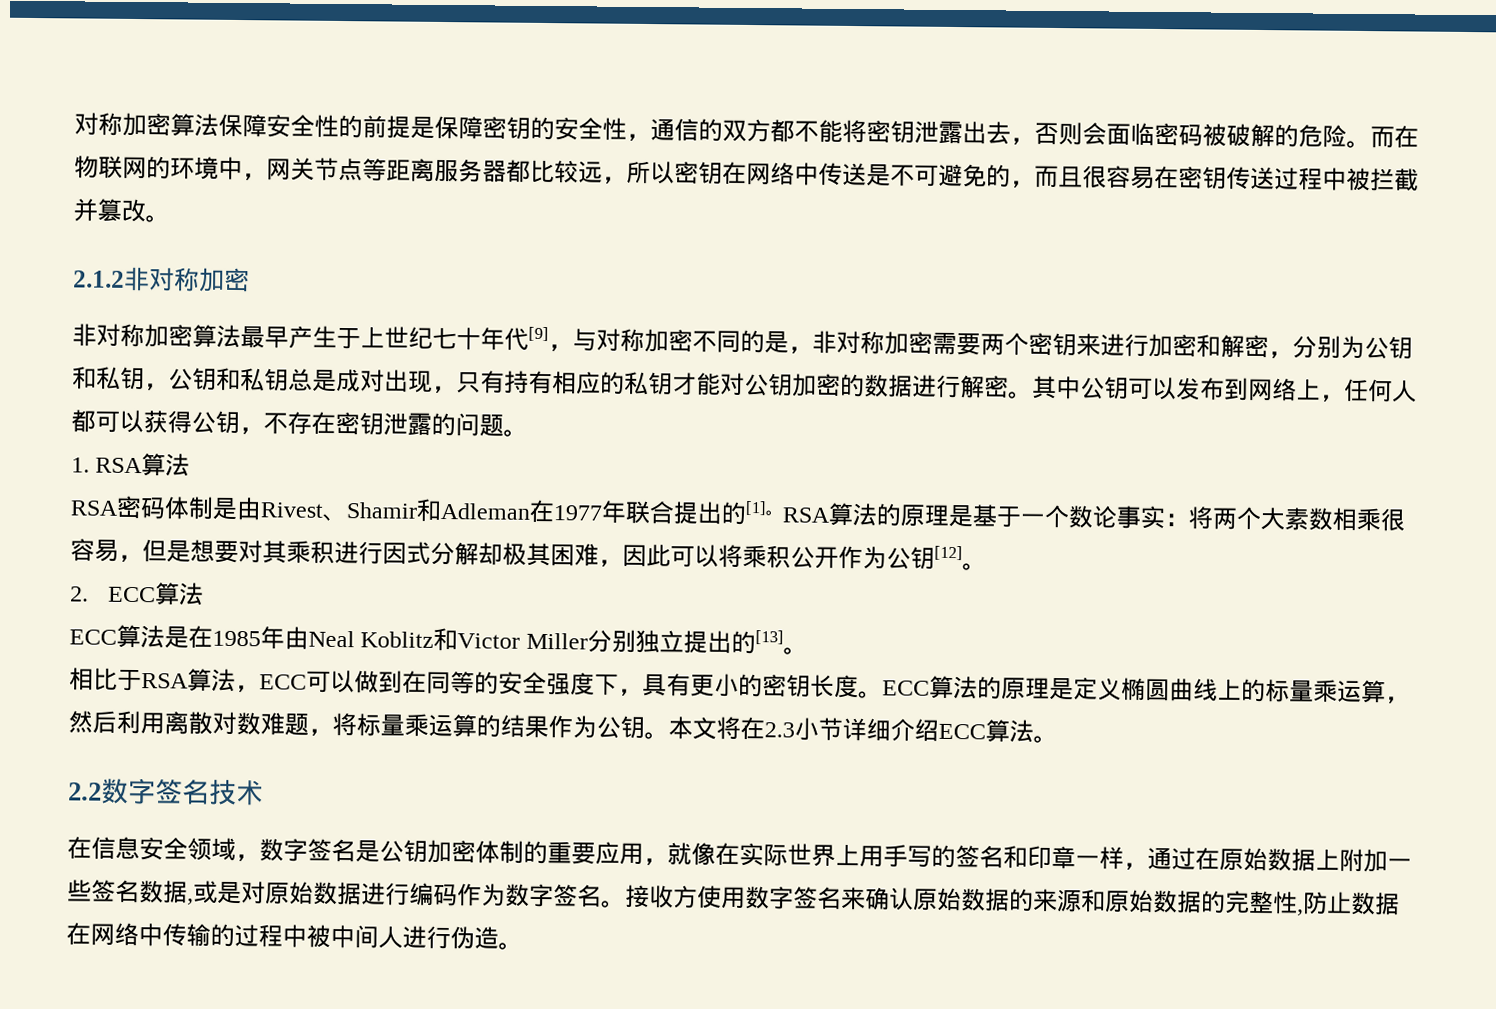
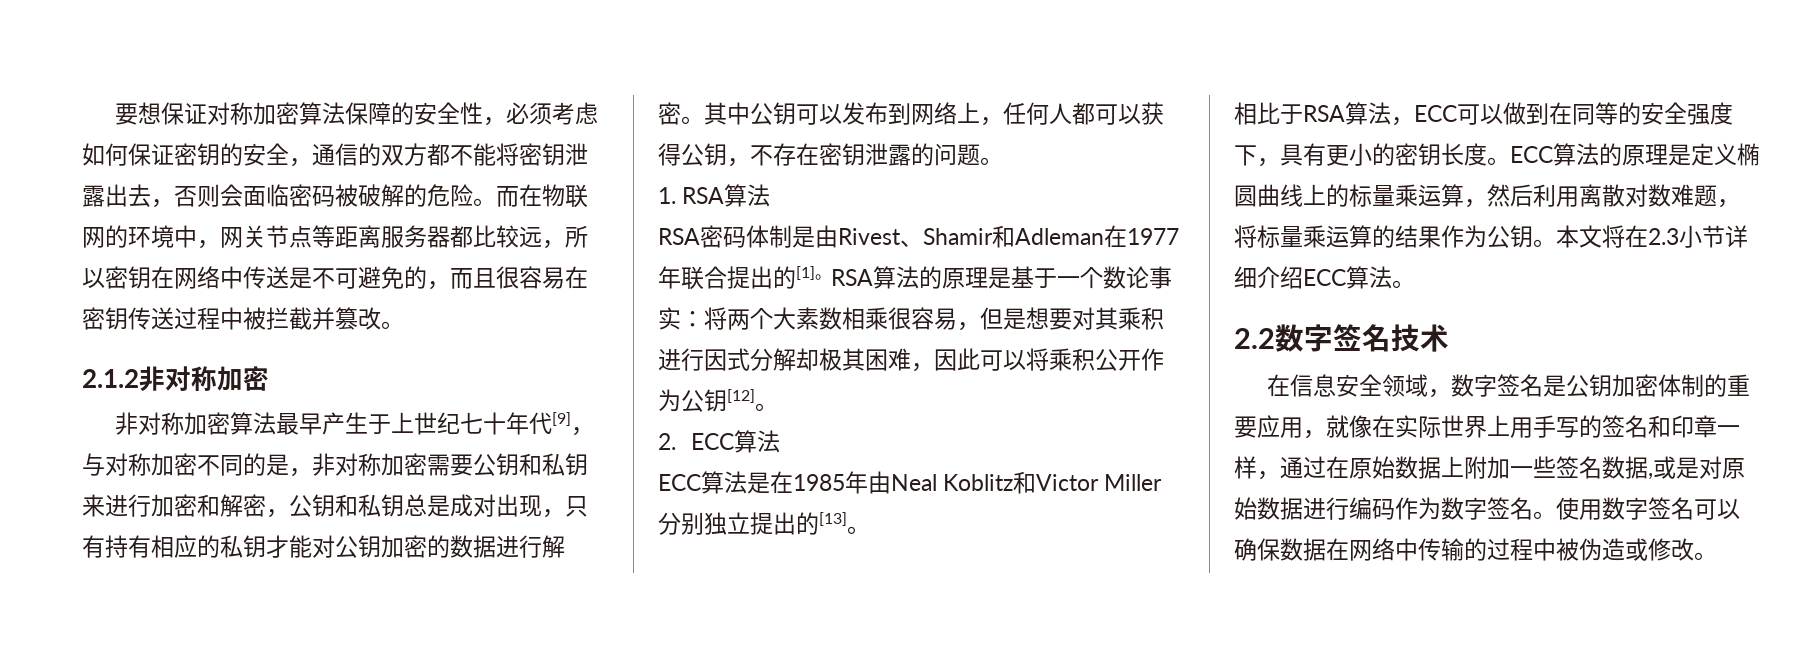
(74, 124) none -> [114,102,207,125] 要想保证
[266,114,483,140] 安全性的前提是保障 -> [390,102,598,126] [82,143,174,166] 的安全性，必须考虑如何保证
[602,117,627,141] 性 -> (289, 154) none
[980,332,1053,356] 两个密 -> [473,453,565,476] 公钥和私
[1292,335,1413,360] [72,366,169,391] 分别为公钥和私钥， -> (289, 513) none
[625,884,698,909] 接收方 -> (1556, 515) none
[841,886,1352,916] 来确认原始数据的来源和原始数据的完整性,防止 -> [1694,499,1740,520] [1234,538,1280,561] 可以确保
[330,924,499,950] 中间人进行伪造 -> [1579,538,1694,561] 伪造或修改

